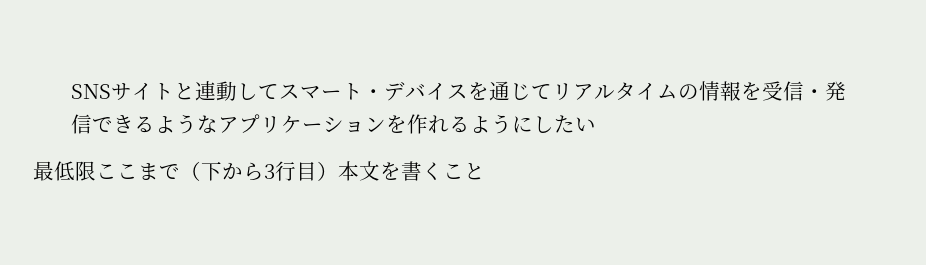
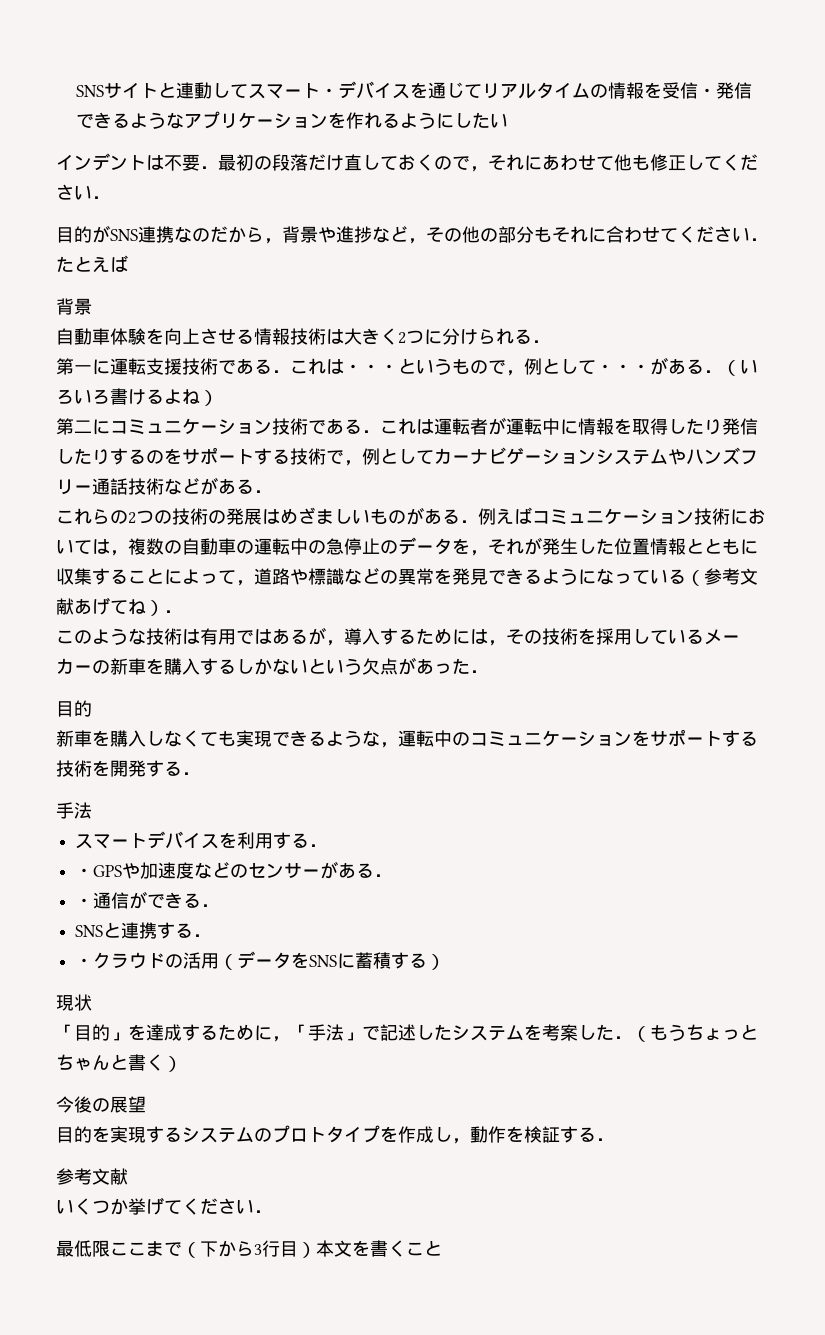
(596, 124) none -> [56,153,758,172] [56,184,110,200] [56,225,768,244] [56,255,128,273] [56,298,92,315] [56,328,550,345] [56,357,758,376] [56,388,218,406] [56,417,758,435] [56,447,758,466] [56,477,272,495] [56,507,766,525] [56,537,758,556] [56,568,758,586] [56,597,182,616] [56,627,740,646] [56,657,488,675] [56,700,92,717] [56,729,758,748] [56,760,200,777] [56,802,92,819] [75,831,328,849] [75,861,393,879] [75,891,220,909] [75,922,212,939] [75,951,446,970] [56,994,92,1011] [56,1024,758,1042] [56,1054,182,1072] [56,1096,146,1113] [56,1125,614,1144] [56,1168,128,1185] [56,1197,272,1215] // インデントは不要．最初の段落だけ直しておくので，それにあわせて他も修正してください． // 目的がSNS連携なのだから，背景や進捗など，その他の部分もそれに合わせてください．たとえば // 背景 // 自動車体験を向上させる情報技術は大きく2つに分けられる． // 第一に運転支援技術である．これは・・・というもので，例として・・・がある．（いろいろ書けるよね） // 第二にコミュニケーション技術である．これは運転者が運転中に情報を取得したり発信したりするのをサポートする技術で，例としてカーナビゲーションシステムやハンズフリー通話技術などがある． // これらの2つの技術の発展はめざましいものがある．例えばコミュニケーション技術においては，複数の自動車の運転中の急停止のデータを，それが発生した位置情報とともに収集することによって，道路や標識などの異常を発見できるようになっている（参考文献あげてね）． // このような技術は有用ではあるが，導入するためには，その技術を採用しているメーカーの新車を購入するしかないという欠点があった． // 目的 // 新車を購入しなくても実現できるような，運転中のコミュニケーションをサポートする技術を開発する． // 手法 // スマートデバイスを利用する． // ・GPSや加速度などのセンサーがある． // ・通信ができる． // SNSと連携する． // ・クラウドの活用（データをSNSに蓄積する） // 現状 // 「目的」を達成するために，「手法」で記述したシステムを考案した．（もうちょっとちゃんと書く） // 今後の展望 // 目的を実現するシステムのプロトタイプを作成し，動作を検証する． // 参考文献 // いくつか挙げてください．

